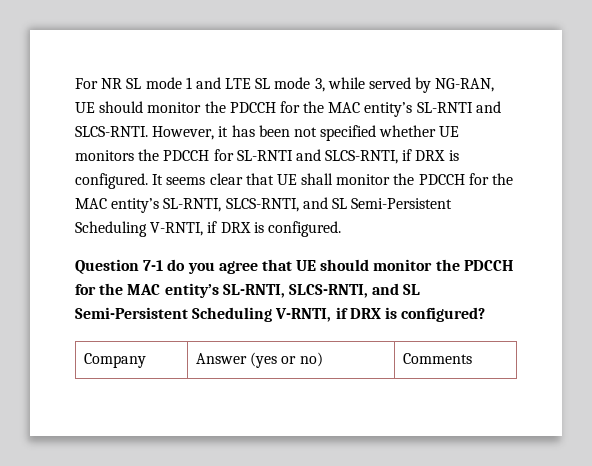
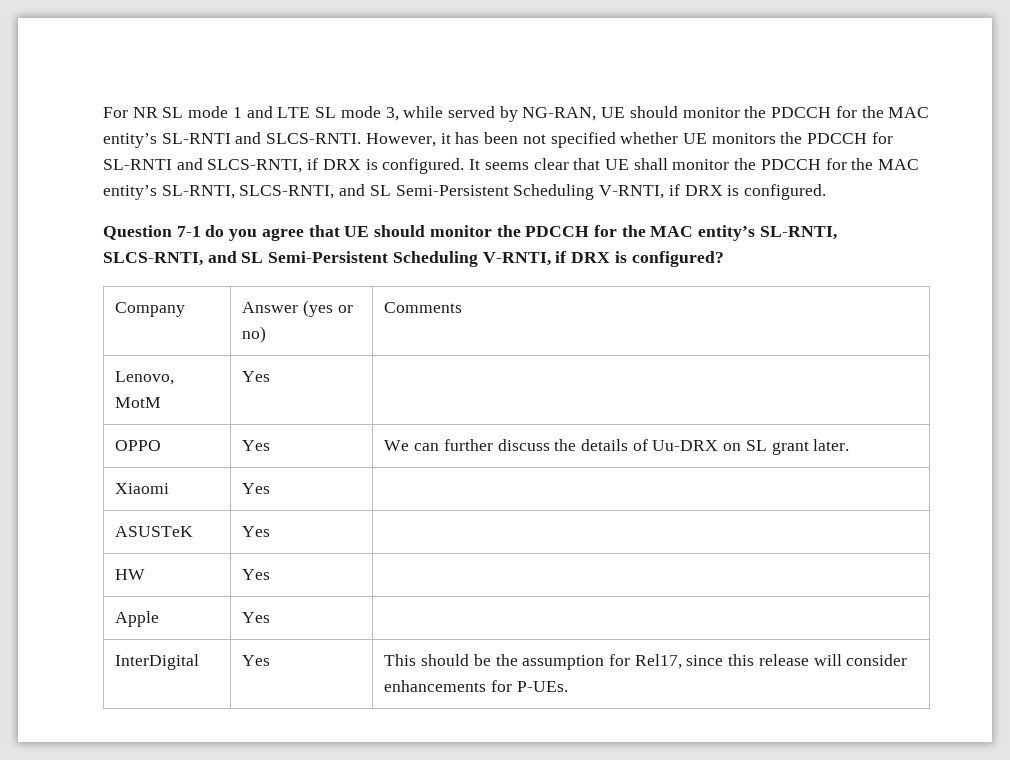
(472, 358) none -> [115,371,175,385] [115,397,162,408] [242,371,271,382] [115,440,162,451] [242,440,271,451] [384,439,850,455] [115,483,170,494] [242,483,271,494] [115,526,194,537] [242,526,271,537] [115,569,146,580] [242,569,271,580] [115,611,160,627] [242,612,271,623] [115,654,200,670] [242,655,271,666] [384,654,908,670] [384,680,568,692] // Lenovo, MotM | Yes | // OPPO | Yes | We can further discuss the details of Uu-DRX on SL grant later. // Xiaomi | Yes | // ASUSTeK | Yes | // HW | Yes | // Apple | Yes | // InterDigital | Yes | This should be the assumption for Rel17, since this release will consider enhancements for P-UEs.

